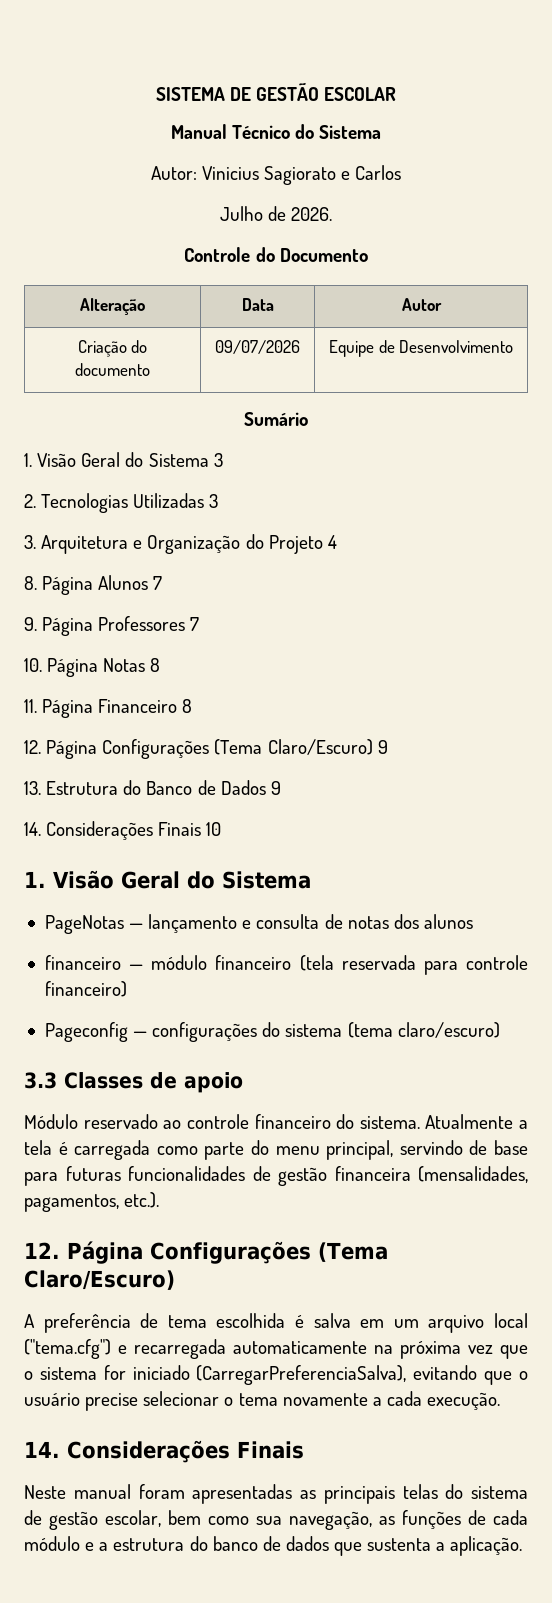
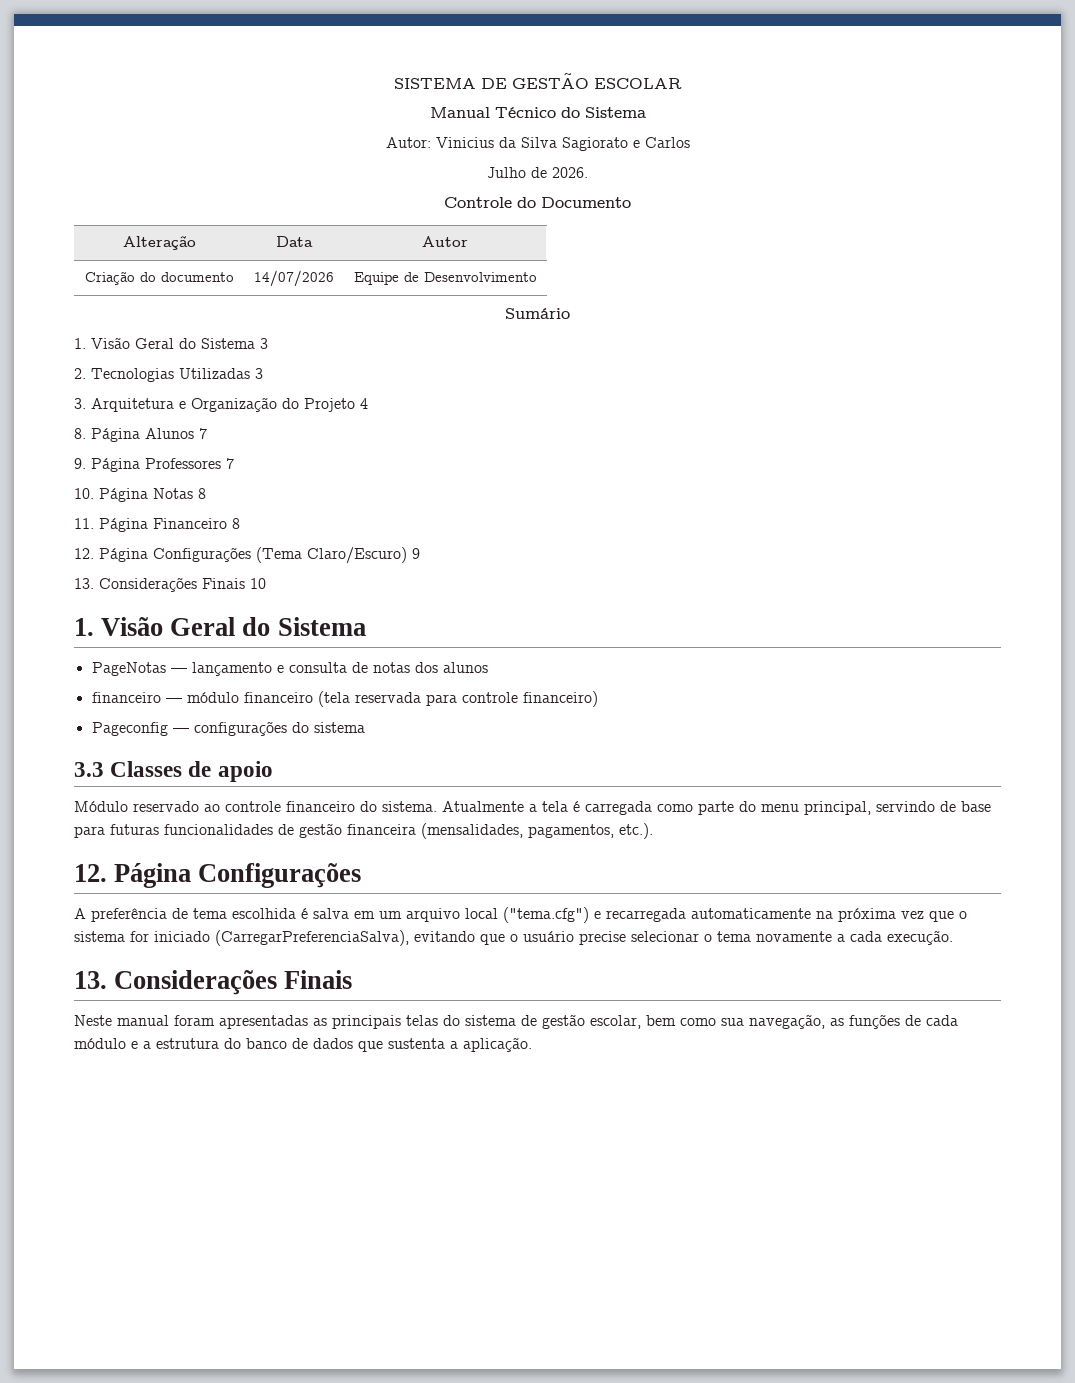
(259, 173) none -> [498,137,557,148] da Silva
[215,340,301,354] 09/07/2026 -> [253,270,334,287] 14/07/2026
[46,780,281,795] [24,822,41,836] Estrutura do Banco de Dados 9 // 14. -> (94, 583) none
[347,1022,500,1038] (tema claro/escuro) -> (365, 727) none
[317,1242,388,1262] [24,1270,175,1290] (Tema Claro/Escuro) -> (362, 875) none
[24,1441,60,1458] 14. -> [74,971,107,989] 13.

